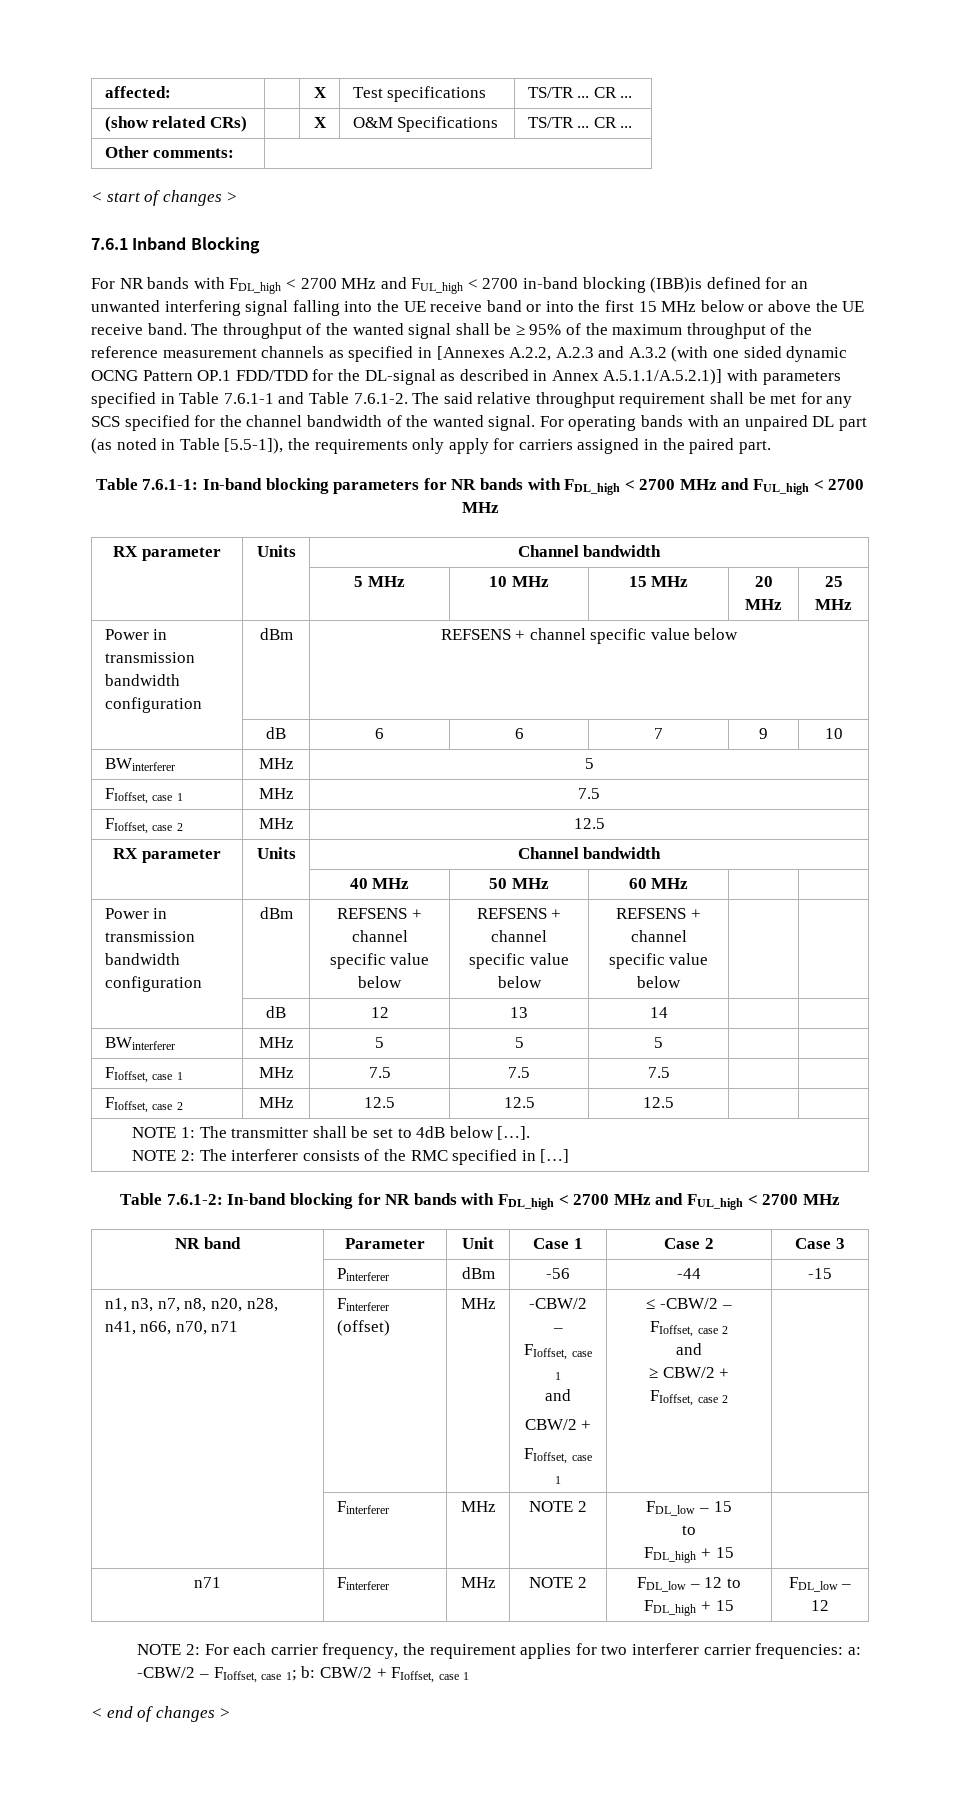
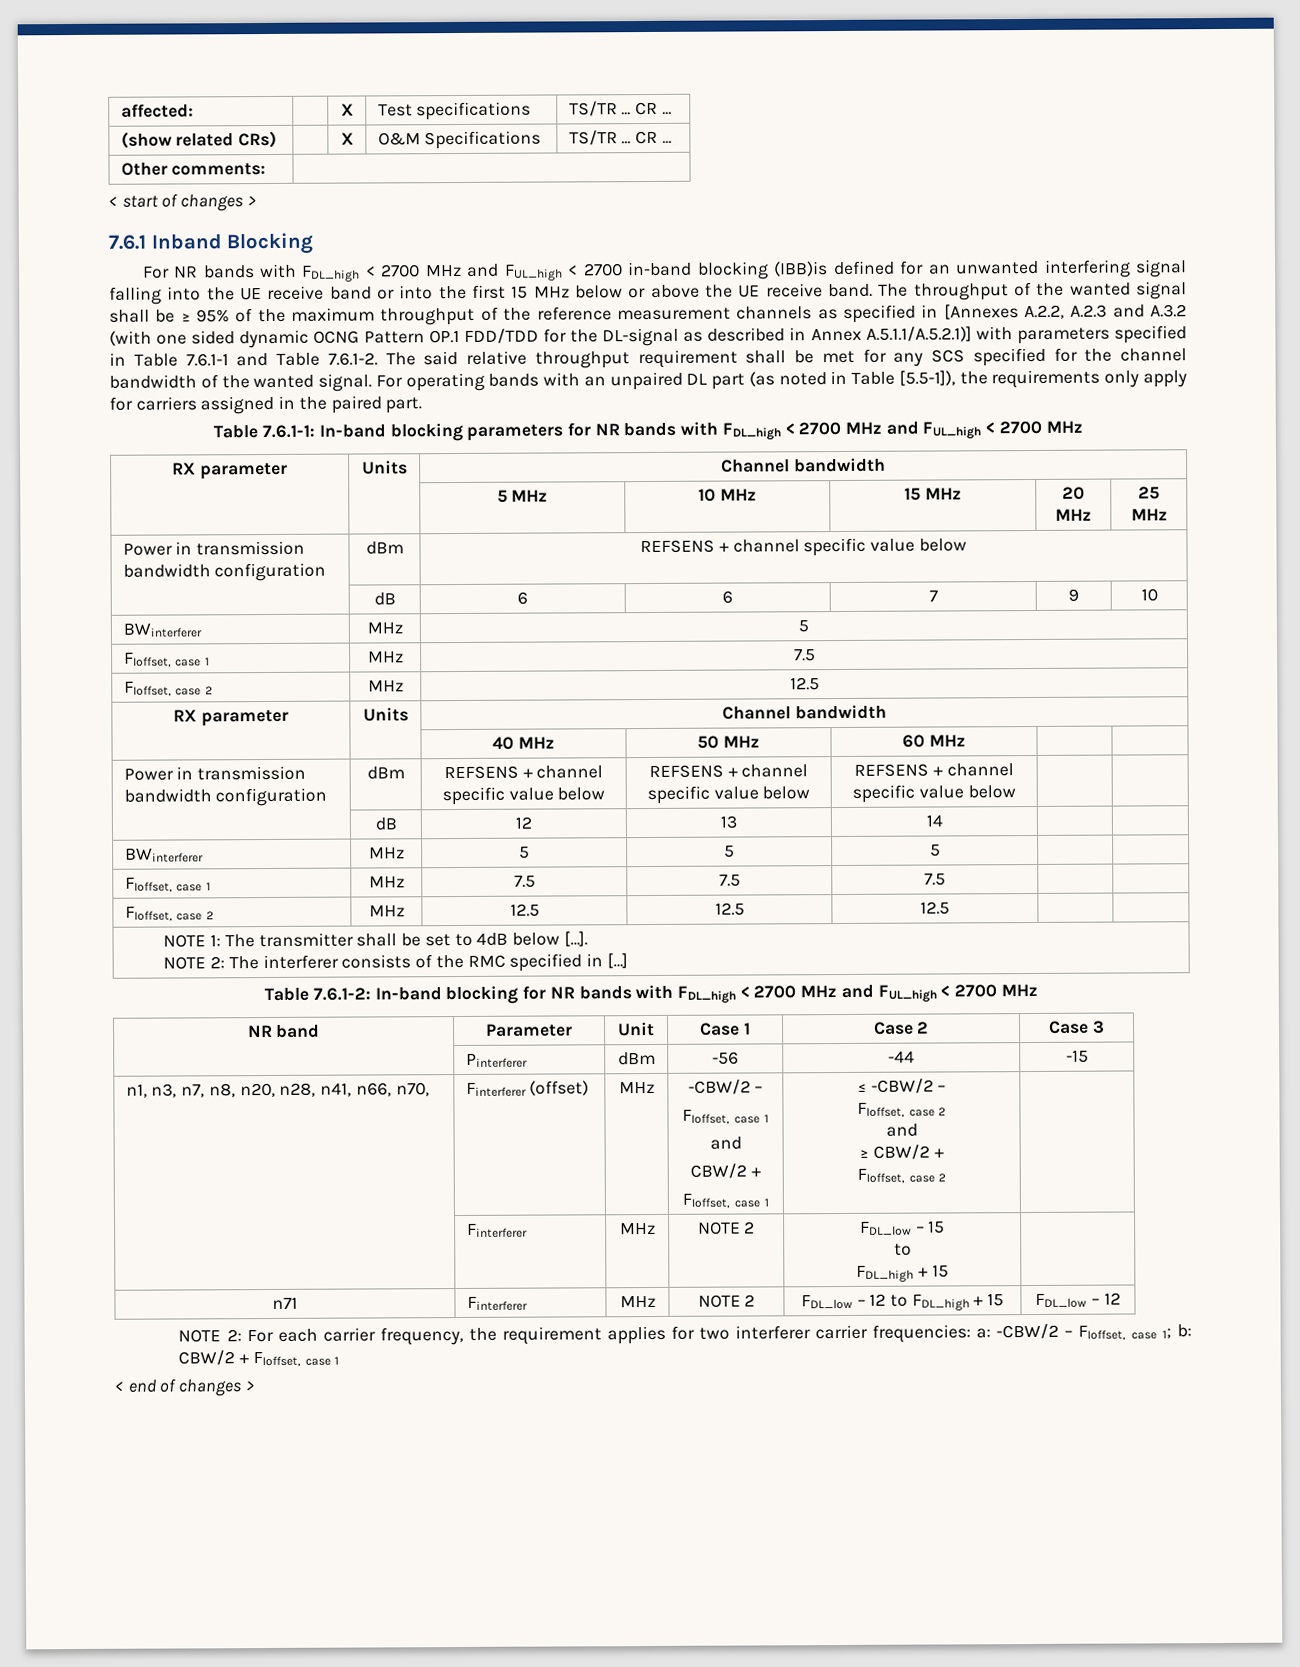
[211,1321,239,1332] n71 -> (430, 1089) none

